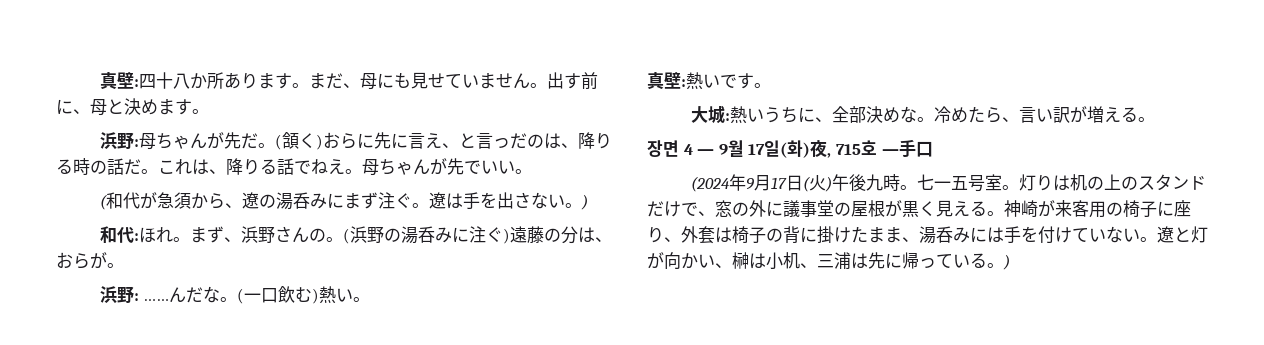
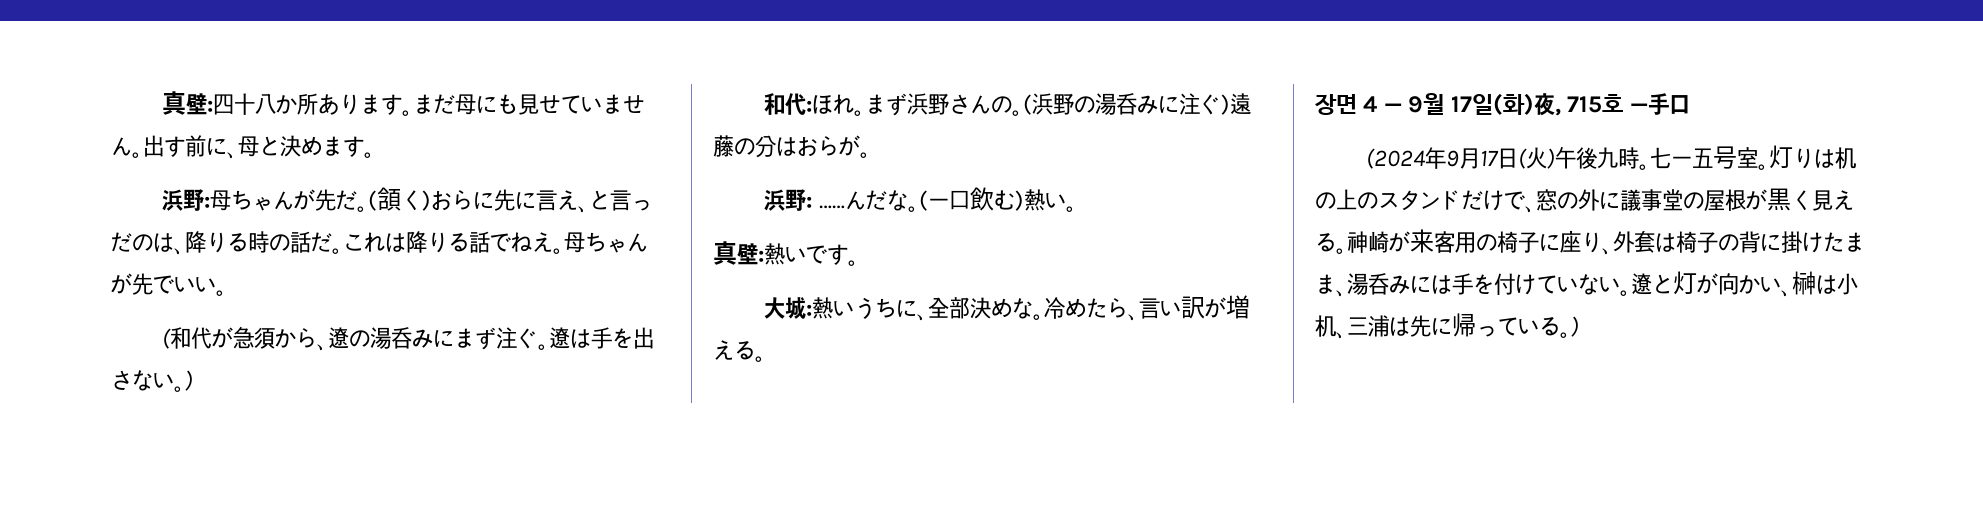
[342,83,360,88] 、 -> (456, 104) none
[209,169,226,174] 、 -> (406, 242) none
[223,237,241,242] 、 -> (908, 104) none
[594,237,612,242] 、 -> (797, 146) none

